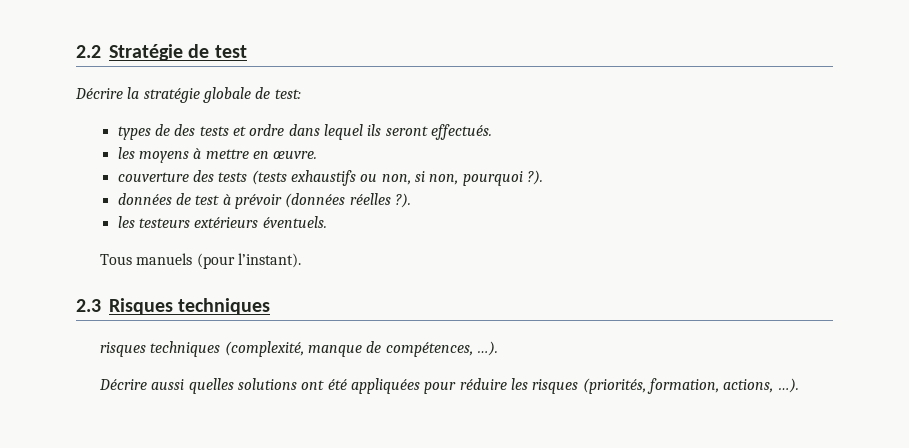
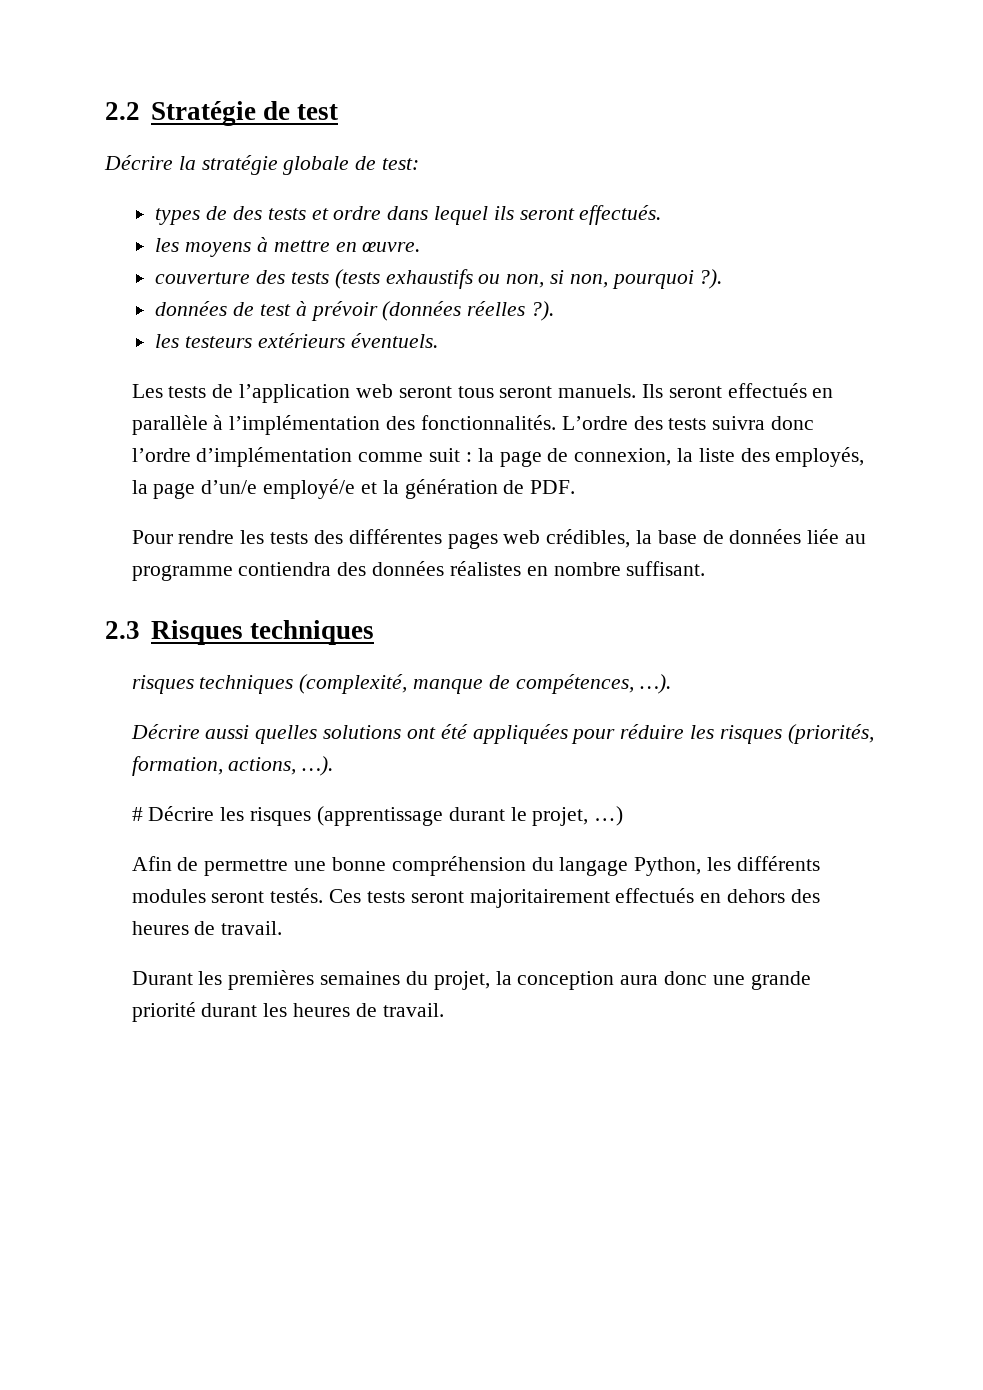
[100,253,301,269] Tous manuels (pour l’instant). -> [131,383,834,403] [131,415,814,435] [131,447,865,467] [131,479,576,499] [131,529,866,549] [131,561,706,581] Les tests de l’application web seront tous seront manuels. Ils seront effectués en parallèle à l’implémentation des fonctionnalités. L’ordre des tests suivra donc l’ordre d’implémentation comme suit : la page de connexion, la liste des employés, la page d’un/e employé/e et la génération de PDF. // Pour rendre les tests des différentes pages web crédibles, la base de données liée au programme contiendra des données réalistes en nombre suffisant.
(799, 385) none -> [131,806,624,826] [131,856,820,876] [131,888,820,908] [131,921,283,935] [131,970,811,990] [131,1002,444,1022] // # Décrire les risques (apprentissage durant le projet, …) // Afin de permettre une bonne compréhension du langage Python, les différents modules seront testés. Ces tests seront majoritairement effectués en dehors des heures de travail. // Durant les premières semaines du projet, la conception aura donc une grande priorité durant les heures de travail.

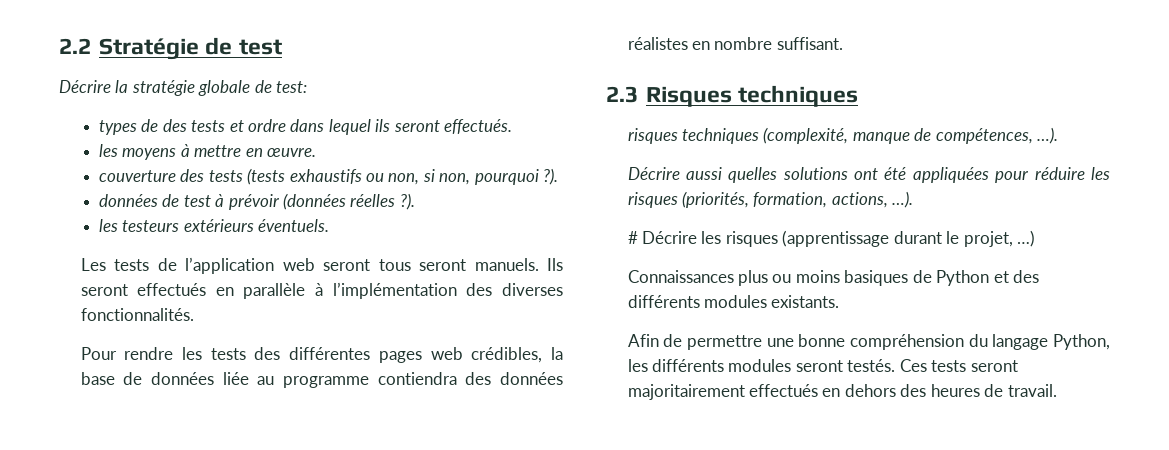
(416, 423) none -> [502,283,563,296] diverses
[561,416,814,430] [131,447,865,467] [131,479,576,499] L’ordre des tests suivra donc l’ordre d’implémentation comme suit : la page de connexion, la liste des employés, la page d’un/e employé/e et la génération de PDF. -> (194, 314) none
(624, 816) none -> [627,270,1040,286] [627,295,840,308] // Connaissances plus ou moins basiques de Python et des différents modules existants.
[131,970,811,990] [131,1002,444,1022] // Durant les premières semaines du projet, la conception aura donc une grande priorité durant les heures de travail. -> (1057, 390) none

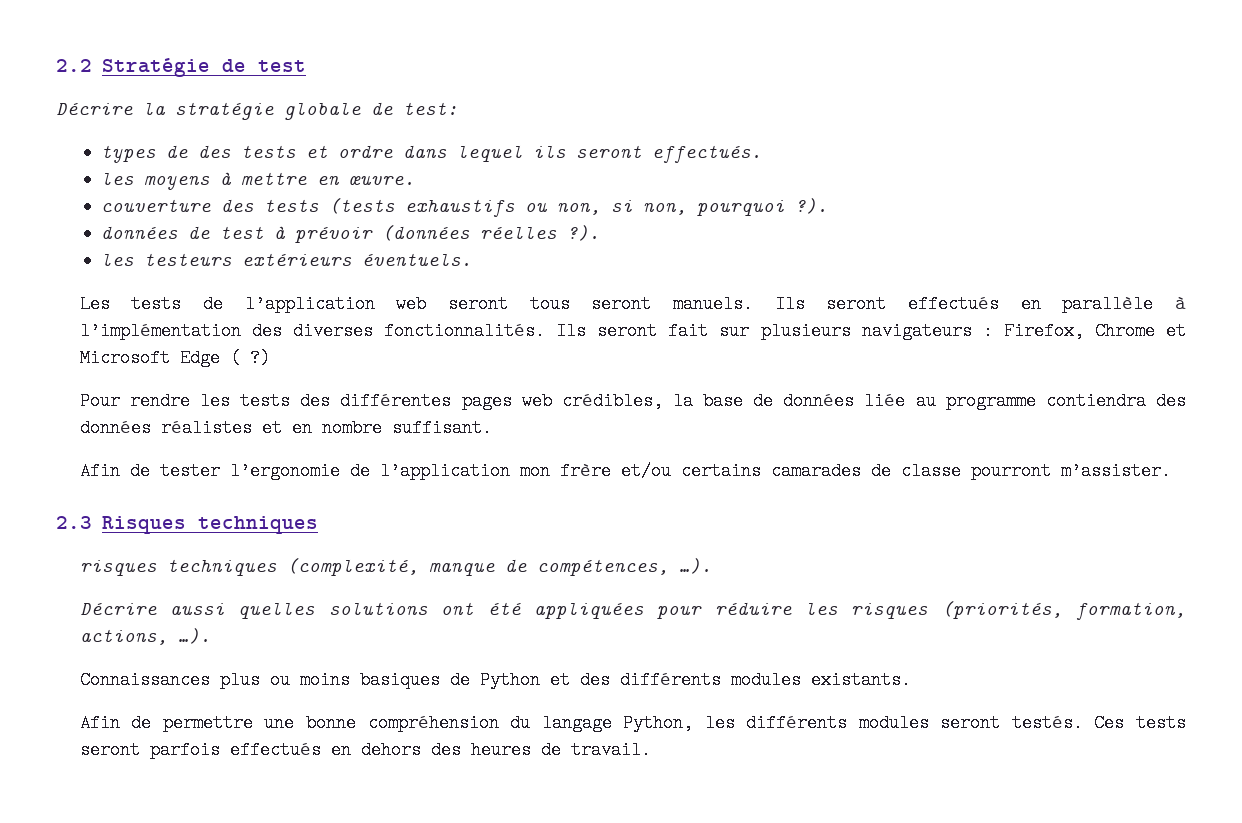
(194, 314) none -> [556,322,1186,340] [79,349,270,367] Ils seront fait sur plusieurs navigateurs : Firefox, Chrome et Microsoft Edge ( ?)
(688, 43) none -> [261,419,282,437] et
(843, 43) none -> [79,462,1171,480] // Afin de tester l’ergonomie de l’application mon frère et/ou certains camarades de classe pourront m’assister.
[627,230,1036,247] // # Décrire les risques (apprentissage durant le projet, …) -> (211, 636) none
[627,384,745,400] majoritairement -> [149,741,220,759] parfois

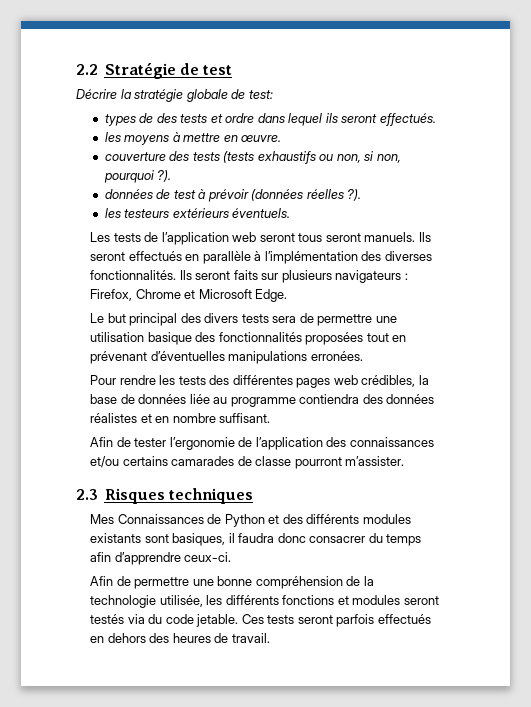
[668,322,709,340] fait -> [233,270,258,280] faits
[179,349,270,367] Edge ( ?) -> [255,289,288,302] [90,313,397,326] [90,332,407,345] [90,351,363,364] Edge. // Le but principal des divers tests sera de permettre une utilisation basique des fonctionnalités proposées tout en prévenant d’éventuelles manipulations erronées.
[519,462,611,480] mon frère -> [326,437,434,447] des connaissances
[79,558,712,576] [79,601,1186,620] [79,628,211,645] [79,671,440,689] risques techniques (complexité, manque de compétences, …). // Décrire aussi quelles solutions ont été appliquées pour réduire les risques (priorités, formation, actions, …). // Connaissances plus ou moins basiques -> [90,514,204,524] Mes Connaissances
[810,671,911,689] existants. -> [90,533,422,546] [90,552,232,565] existants sont basiques, il faudra donc consacrer du temps afin d’apprendre ceux-ci.
[510,714,1083,732] du langage Python, les différents modules seront testés. -> [346,576,374,586] [90,595,439,608] [90,614,239,627] de la technologie utilisée, les différents fonctions et modules seront testés via du code jetable.

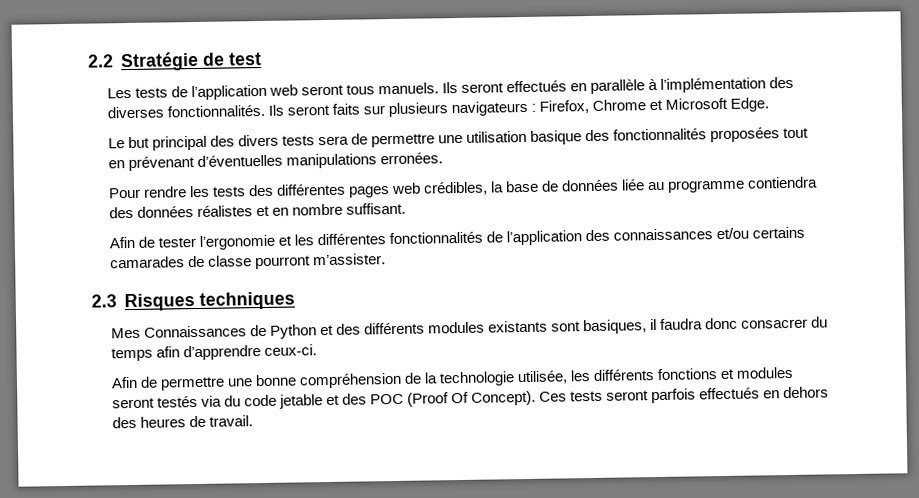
[76,89,273,102] [104,113,436,126] [104,132,282,145] [104,151,401,164] [103,170,172,183] [104,189,362,202] [104,208,291,218] // Décrire la stratégie globale de test: // types de des tests et ordre dans lequel ils seront effectués. // les moyens à mettre en œuvre. // couverture des tests (tests exhaustifs ou non, si non, pourquoi ?). // données de test à prévoir (données réelles ?). // les testeurs extérieurs éventuels. -> (262, 58) none
[325,233,361,242] seront -> (375, 89) none
(235, 443) none -> [277,231,483,246] et les différentes fonctionnalités
[196,614,239,627] jetable. -> [278,390,537,409] jetable et des POC (Proof Of Concept).

